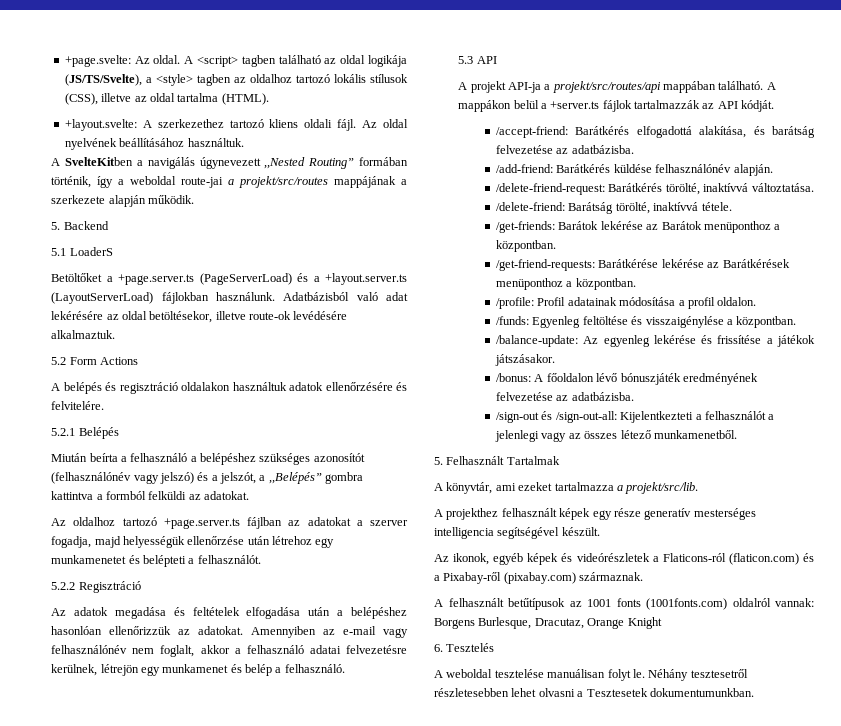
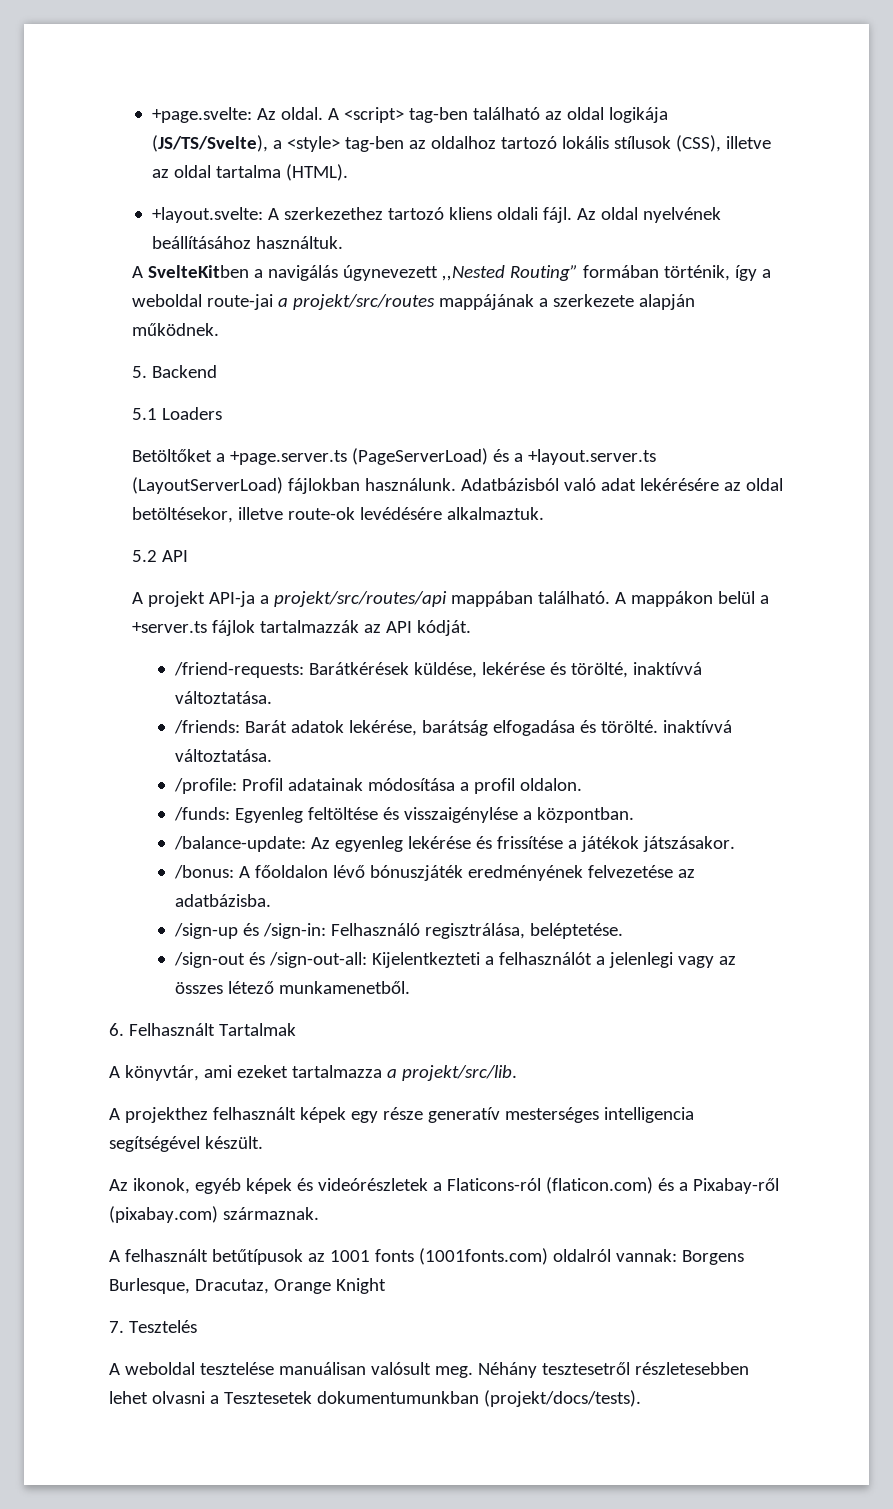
[241,55,276,67] tagben -> [409,107,469,123] tag-ben
[196,74,231,86] tagben -> [345,136,405,152] tag-ben
[147,195,194,204] működik. -> [131,323,219,336] működnek.
[69,247,113,256] LoaderS -> [161,407,222,420] Loaders
[69,357,138,365] [51,382,408,394] [51,401,105,410] [51,427,119,439] [51,453,365,465] [51,472,364,484] [51,491,250,500] [51,517,409,529] [51,536,335,548] [51,555,261,567] [51,581,141,593] [51,607,408,619] [51,626,408,638] [51,645,407,657] [51,664,345,676] [458,56,474,64] Form Actions // A belépés és regisztráció oldalakon használtuk adatok ellenőrzésére és felvitelére. // 5.2.1 Belépés // Miután beírta a felhasználó a belépéshez szükséges azonosítót (felhasználónév vagy jelszó) és a jelszót, a ,,Belépés” gombra kattintva a formból felküldi az adatokat. // Az oldalhoz tartozó +page.server.ts fájlban az adatokat a szerver fogadja, majd helyességük ellenőrzése után létrehoz egy munkamenetet és belépteti a felhasználót. // 5.2.2 Regisztráció // Az adatok megadása és feltételek elfogadása után a belépéshez hasonlóan ellenőrizzük az adatokat. Amennyiben az e-mail vagy felhasználónév nem foglalt, akkor a felhasználó adatai felvezetésre kerülnek, létrejön egy munkamenet és belép a felhasználó. // 5.3 -> (157, 556) none
[496,126,815,138] [496,145,634,154] [496,164,773,176] [496,183,814,195] [496,202,732,214] [496,221,781,233] [496,240,557,252] [496,259,790,271] [496,278,636,290] /accept-friend: Barátkérés elfogadottá alakítása, és barátság felvezetése az adatbázisba. // /add-friend: Barátkérés küldése felhasználónév alapján. // /delete-friend-request: Barátkérés törölté, inaktívvá változtatása. // /delete-friend: Barátság törölté, inaktívvá tétele. // /get-friends: Barátok lekérése az Barátok menüponthoz a központban. // /get-friend-requests: Barátkérése lekérése az Barátkérések menüponthoz a központban. -> [173,662,702,678] [174,691,272,704] [173,720,732,736] [174,749,272,762] /friend-requests: Barátkérések küldése, lekérése és törölté, inaktívvá változtatása. // /friends: Barát adatok lekérése, barátság elfogadása és törölté. inaktívvá változtatása.
(634, 396) none -> [173,923,623,939] // /sign-up és /sign-in: Felhasználó regisztrálása, beléptetése.
[434,457,443,465] 5. -> [109,1023,124,1036] 6.
[434,644,443,652] 6. -> [109,1321,124,1333] 7.
[607,669,645,681] folyt le. -> [370,1362,473,1378] valósult meg.
[649,688,754,697] dokumentumunkban. -> [316,1390,641,1407] dokumentumunkban (projekt/docs/tests).

